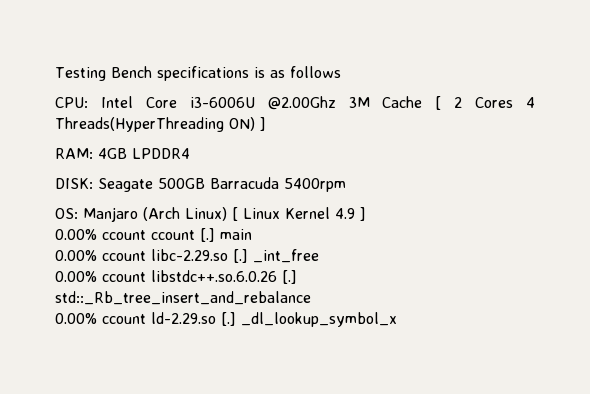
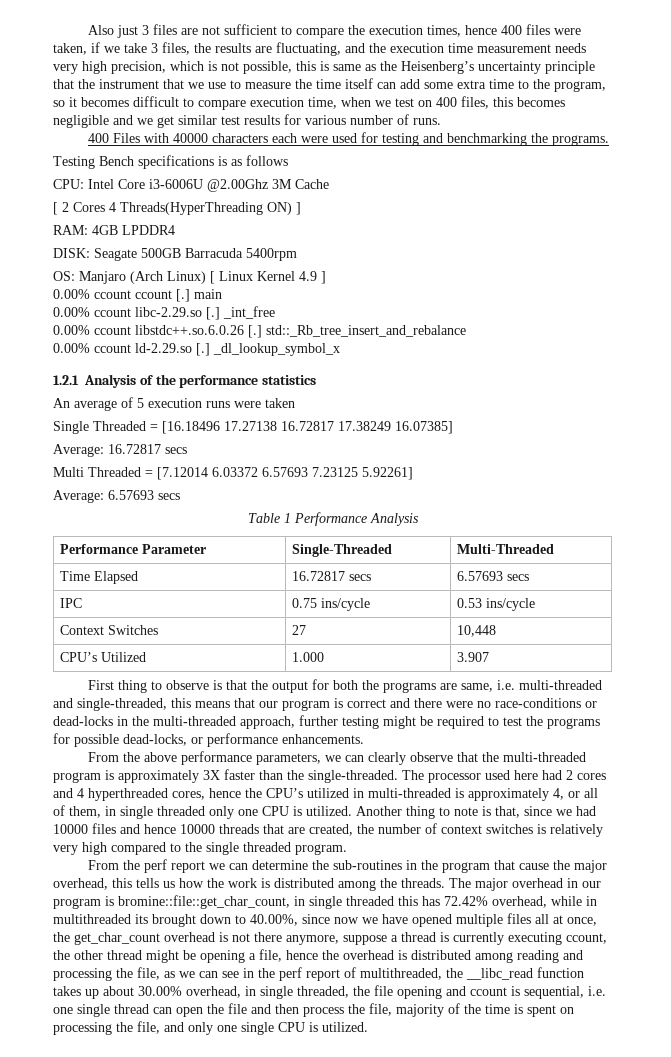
(55, 74) none -> [87,24,581,38] [53,42,586,56] [53,61,595,74] [53,78,606,92] [53,96,565,110] [53,114,441,128] [87,132,609,146] Also just 3 files are not sufficient to compare the execution times, hence 400 files were taken, if we take 3 files, the results are fluctuating, and the execution time measurement needs very high precision, which is not possible, this is same as the Heisenberg’s uncertainty principle that the instrument that we use to measure the time itself can add some extra time to the program, so it becomes difficult to compare execution time, when we test on 400 files, this becomes negligible and we get similar test results for various number of runs. // 400 Files with 40000 characters each were used for testing and benchmarking the programs. //
(423, 102) none -> (329, 184) //
(397, 319) none -> [53,374,317,388] [53,397,295,411] [53,421,453,434] [53,444,187,457] [53,467,413,480] [53,490,180,503] [247,512,419,526] [59,544,206,554] [291,544,392,557] [456,544,554,554] [59,571,138,584] [291,571,371,581] [456,571,529,581] [59,598,82,608] [291,598,370,611] [456,598,535,611] [59,625,158,635] [291,625,306,635] [456,625,496,637] [59,652,146,662] [291,652,324,662] [456,652,489,662] [87,679,602,693] [53,698,597,711] [53,715,600,729] [53,733,364,747] [87,751,586,765] [53,769,606,783] [53,788,598,801] [53,805,596,819] [53,823,603,837] [53,842,347,855] [87,859,607,873] [53,878,601,891] [53,895,597,909] [53,913,597,927] [53,932,607,945] [53,949,583,963] [53,967,584,981] [53,985,606,999] [53,1003,574,1017] [53,1021,368,1035] // 1.2.1 Analysis of the performance statistics // An average of 5 execution runs were taken // Single Threaded = [16.18496 17.27138 16.72817 17.38249 16.07385] // Average: 16.72817 secs // Multi Threaded = [7.12014 6.03372 6.57693 7.23125 5.92261] // Average: 6.57693 secs // Table 1 Performance Analysis // Performance Parameter | Single-Threaded | Multi-Threaded // Time Elapsed | 16.72817 secs | 6.57693 secs // IPC | 0.75 ins/cycle | 0.53 ins/cycle // Context Switches | 27 | 10,448 // CPU’s Utilized | 1.000 | 3.907 // First thing to observe is that the output for both the programs are same, i.e. multi-threaded and single-threaded, this means that our program is correct and there were no race-conditions or dead-locks in the multi-threaded approach, further testing might be required to test the programs for possible dead-locks, or performance enhancements. // From the above performance parameters, we can clearly observe that the multi-threaded program is approximately 3X faster than the single-threaded. The processor used here had 2 cores and 4 hyperthreaded cores, hence the CPU’s utilized in multi-threaded is approximately 4, or all of them, in single threaded only one CPU is utilized. Another thing to note is that, since we had 10000 files and hence 10000 threads that are created, the number of context switches is relatively very high compared to the single threaded program. // From the perf report we can determine the sub-routines in the program that cause the major overhead, this tells us how the work is distributed among the threads. The major overhead in our program is bromine::file::get_char_count, in single threaded this has 72.42% overhead, while in multithreaded its brought down to 40.00%, since now we have opened multiple files all at once, the get_char_count overhead is not there anymore, suppose a thread is currently executing ccount, the other thread might be opening a file, hence the overhead is distributed among reading and processing the file, as we can see in the perf report of multithreaded, the __libc_read function takes up about 30.00% overhead, in single threaded, the file opening and ccount is sequential, i.e. one single thread can open the file and then process the file, majority of the time is spent on processing the file, and only one single CPU is utilized.

